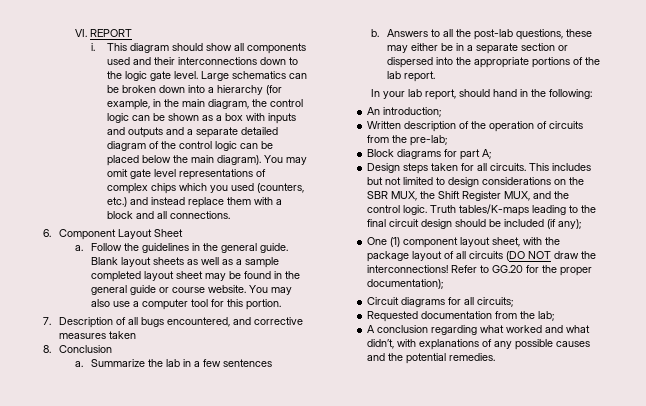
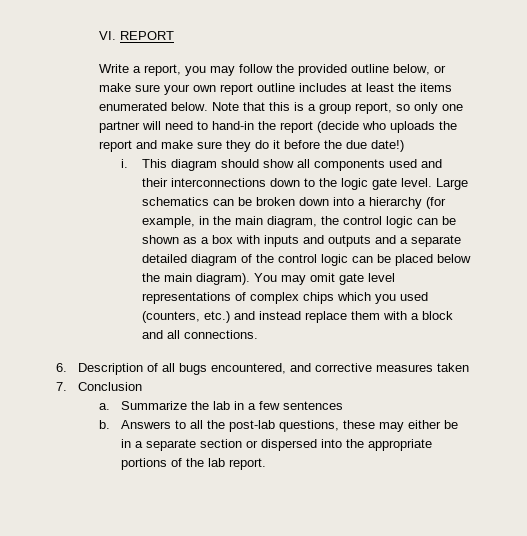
(132, 33) none -> [99,64,447,76] [99,83,453,95] [99,102,464,114] [99,121,458,133] [99,140,405,152] // Write a report, you may follow the provided outline below, or make sure your own report outline includes at least the items enumerated below. Note that this is a group report, so only one partner will need to hand-in the report (decide who uploads the report and make sure they do it before the due date!)
[58,229,183,240] [74,243,288,253] [90,257,279,268] [90,271,300,282] [90,285,292,295] [90,299,281,310] [43,317,51,325] Component Layout Sheet // a. Follow the guidelines in the general guide. Blank layout sheets as well as a sample completed layout sheet may be found in the general guide or course website. You may also use a computer tool for this portion. // 7. -> (67, 367) none
[43,345,51,353] 8. -> [56,382,67,391] 7.
[370,89,592,100] [366,107,441,117] [366,121,583,132] [366,135,447,146] [366,149,491,160] [366,163,591,174] [366,177,584,187] [366,191,569,201] [366,204,596,216] [366,219,581,229] [366,237,560,248] [366,251,596,262] [366,265,592,276] [366,279,443,289] [366,297,513,307] [366,311,554,322] [366,325,590,335] [366,339,590,350] [366,353,495,364] // In your lab report, should hand in the following: // An introduction; // Written description of the operation of circuits from the pre-lab; // Block diagrams for part A; // Design steps taken for all circuits. This includes but not limited to design considerations on the SBR MUX, the Shift Register MUX, and the control logic. Truth tables/K-maps leading to the final circuit design should be included (if any); // One (1) component layout sheet, with the package layout of all circuits (DO NOT draw the interconnections! Refer to GG.20 for the proper documentation); // Circuit diagrams for all circuits; // Requested documentation from the lab; // A conclusion regarding what worked and what didn’t, with explanations of any possible causes and the potential remedies. -> (266, 464) none

